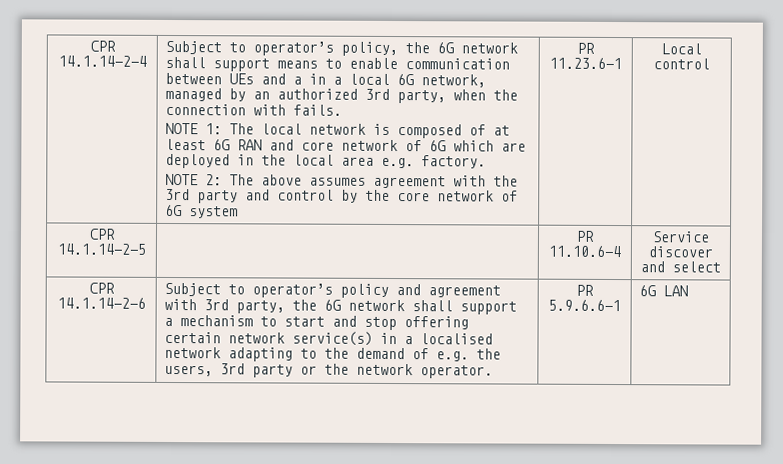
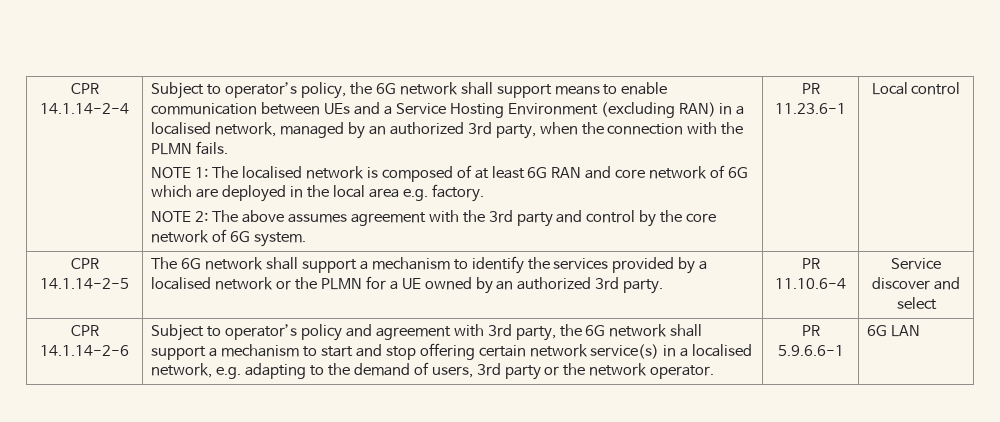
[309,73,415,86] in a local 6G -> [395,102,745,118] [151,122,212,135] Service Hosting Environment (excluding RAN) in a localised
(287, 110) none -> [721,122,744,135] [151,143,193,155] the PLMN
[261,123,303,135] local -> [242,166,303,179] localised
[189,206,239,219] system -> [254,232,307,247] system.
(146, 249) none -> [151,256,708,274] [151,276,664,294] The 6G network shall support a mechanism to identify the services provided by a localised network or the PLMN for a UE owned by an authorized 3rd party.
[164,346,222,359] network -> [151,363,242,379] network, e.g.
[436,348,502,362] e.g. the -> (429, 368) none

